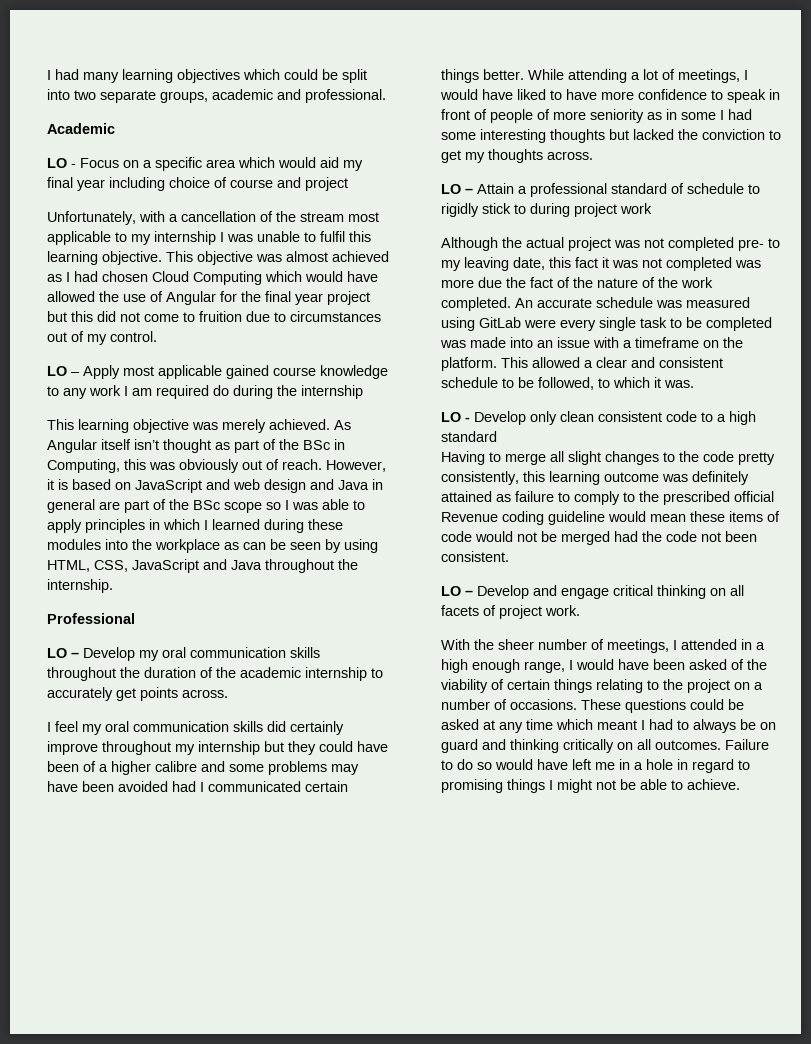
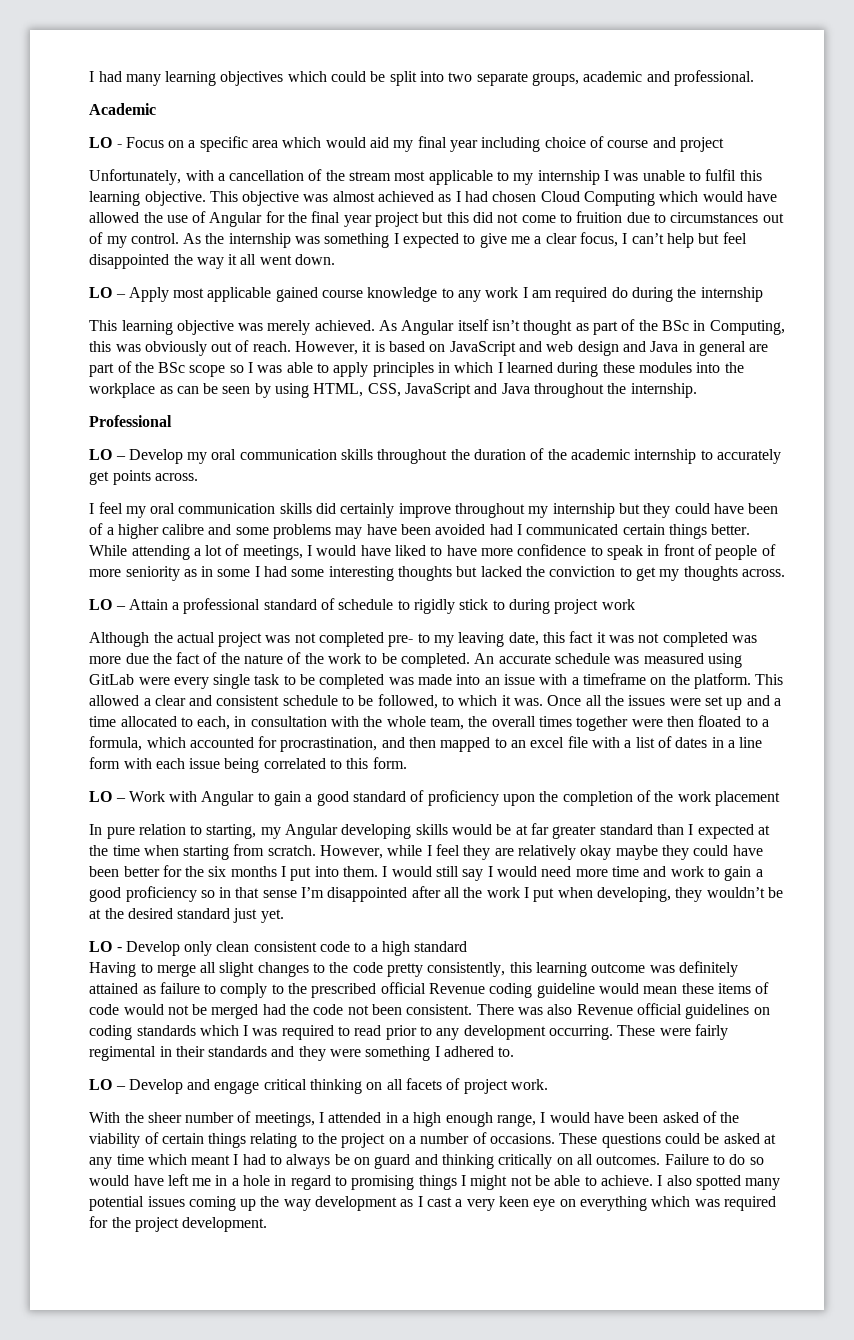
(157, 336) none -> [183,232,747,248] [89,254,336,269] As the internship was something I expected to give me a clear focus, I can’t help but feel disappointed the way it all went down.
(713, 282) none -> [365,653,397,664] to be
(694, 384) none -> [547,695,781,710] [89,715,769,731] [89,736,763,752] [89,757,407,773] [89,790,780,806] [89,823,770,839] [89,844,763,860] [89,865,763,881] [89,886,783,902] [89,908,284,923] Once all the issues were set up and a time allocated to each, in consultation with the whole team, the overall times together were then floated to a formula, which accounted for procrastination, and then mapped to an excel file with a list of dates in a line form with each issue being correlated to this form. // LO – Work with Angular to gain a good standard of proficiency upon the completion of the work placement // In pure relation to starting, my Angular developing skills would be at far greater standard than I expected at the time when starting from scratch. However, while I feel they are relatively okay maybe they could have been better for the six months I put into them. I would still say I would need more time and work to gain a good proficiency so in that sense I’m disappointed after all the work I put when developing, they wouldn’t be at the desired standard just yet.
(509, 556) none -> [476,1003,770,1019] [89,1024,728,1040] [89,1046,515,1061] There was also Revenue official guidelines on coding standards which I was required to read prior to any development occurring. These were fairly regimental in their standards and they were something I adhered to.
(740, 784) none -> [657,1175,781,1190] [89,1196,776,1211] [89,1216,268,1232] I also spotted many potential issues coming up the way development as I cast a very keen eye on everything which was required for the project development.

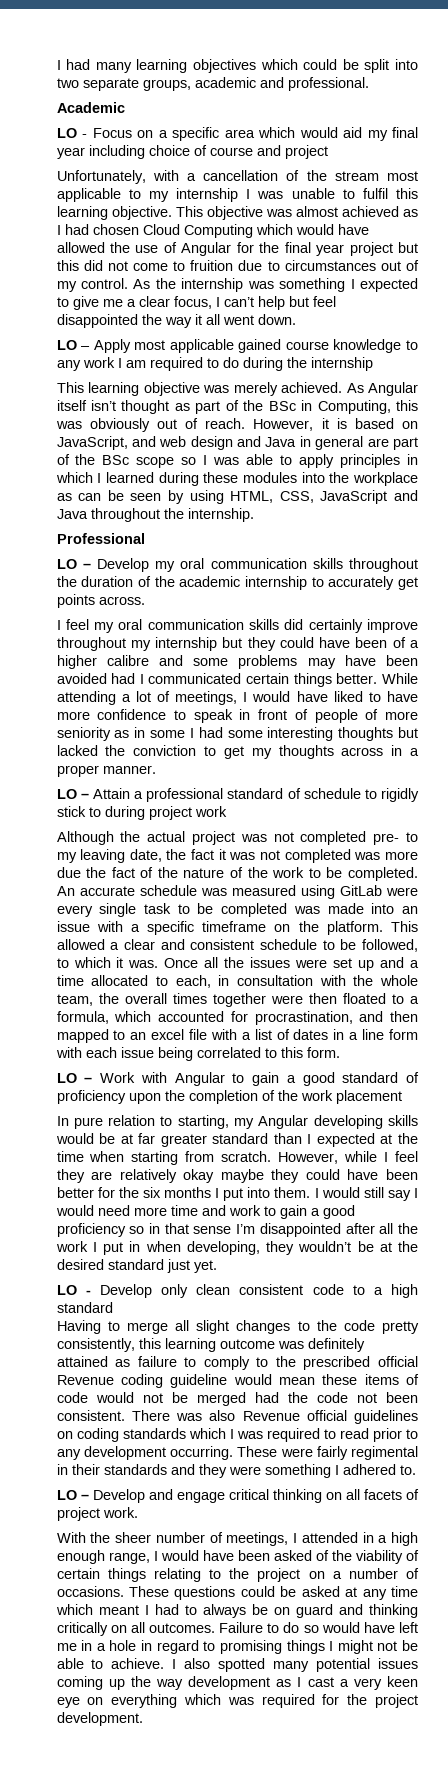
(608, 294) none -> [206,358,219,368] to
[449,341,516,356] JavaScript -> [56,436,128,450] JavaScript,
[741,569,785,577] across. -> [341,745,419,756] [56,765,156,777] across in a proper manner.
[543,632,566,643] this -> [166,849,187,860] the
(579, 681) none -> [147,921,195,935] specific
(555, 895) none -> [129,1241,141,1252] in

